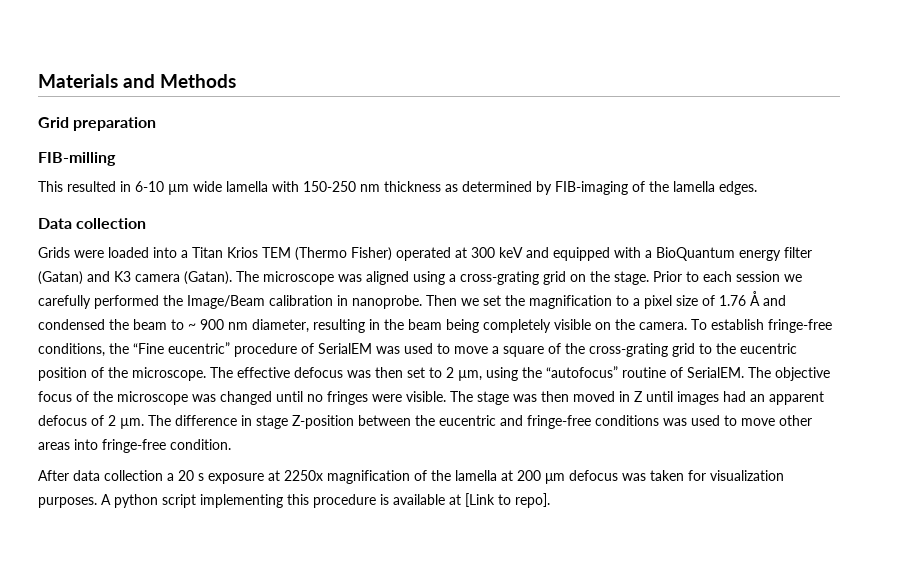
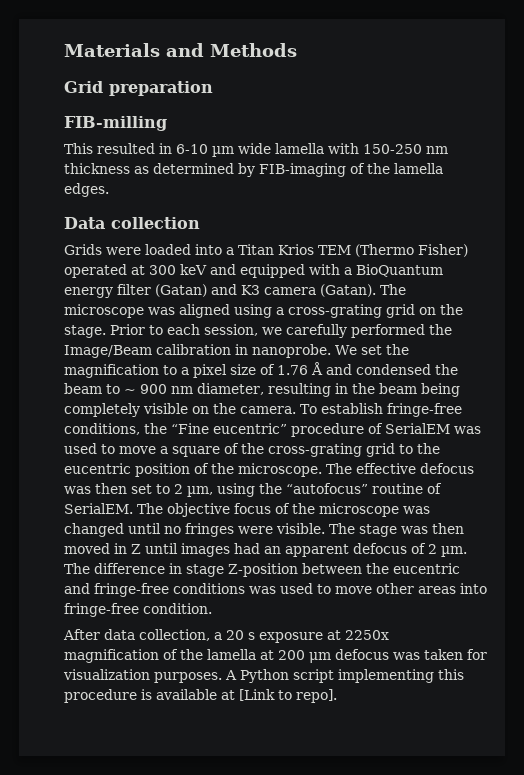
[736,271,780,282] session -> [204,324,258,336] session,
[426,295,479,306] Then we -> [335,345,357,355] We
[104,470,163,481] collection -> [139,629,210,641] collection,
[114,494,158,508] python -> [240,669,289,683] Python

